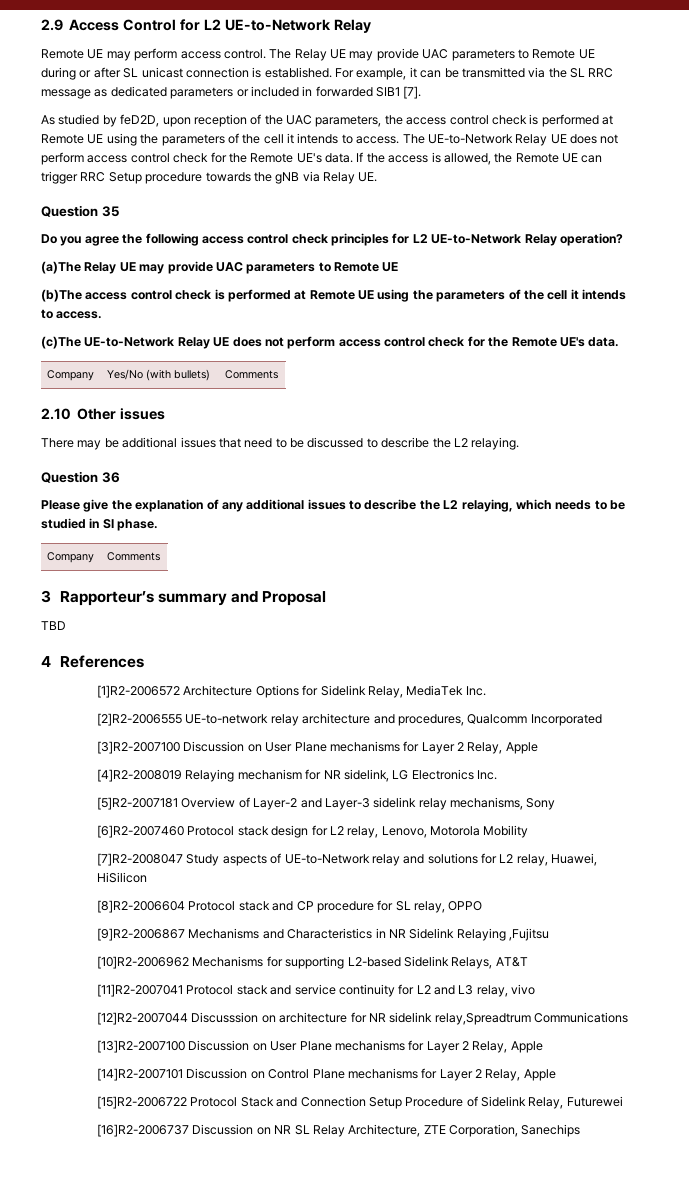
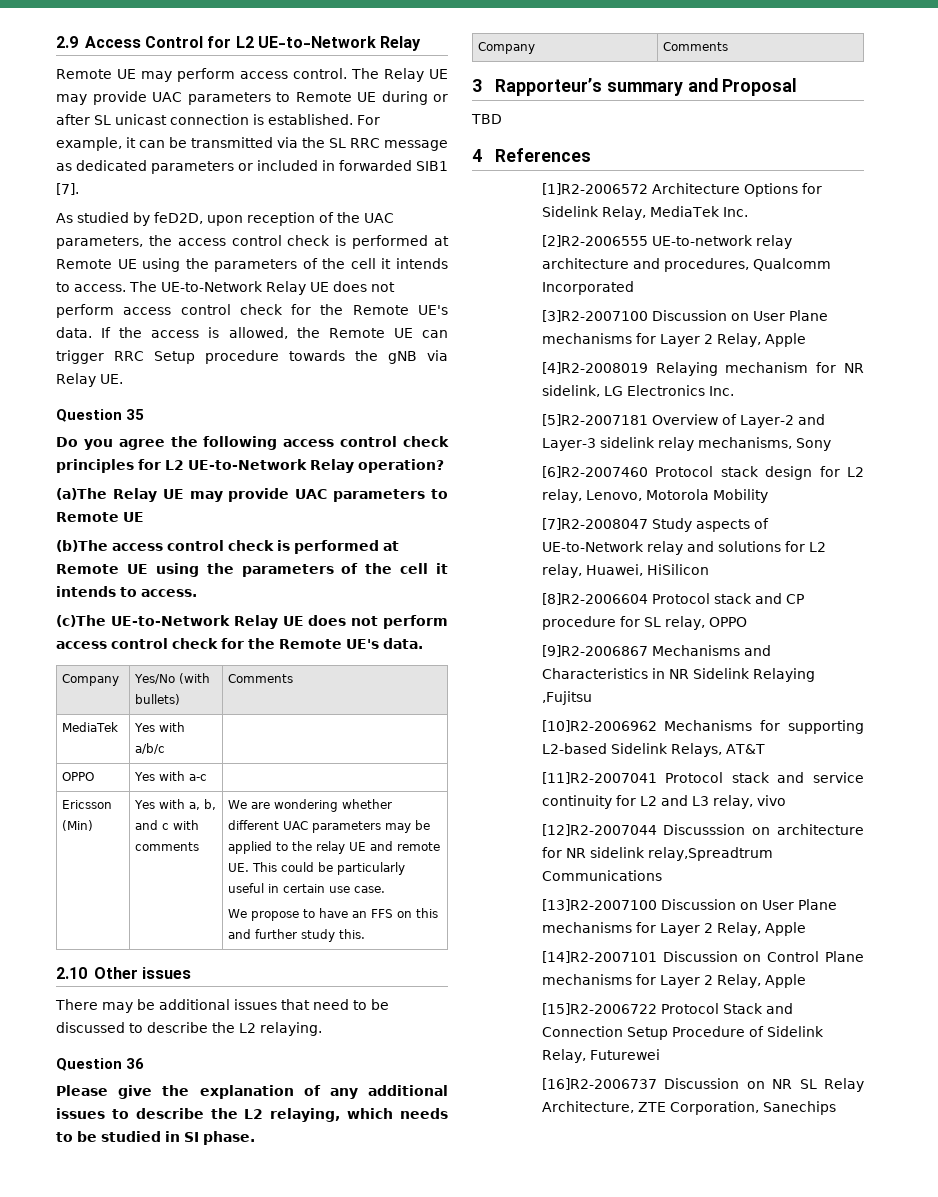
(279, 374) none -> [62,722,119,732] [134,722,186,732] [135,743,166,754] [62,772,95,781] [134,771,208,781] [62,800,113,809] [62,820,94,831] [134,799,217,810] [135,820,200,830] [135,842,200,851] [228,799,393,812] [228,820,431,833] [228,841,441,854] [228,862,406,875] [228,883,386,893] [228,908,439,921] [228,929,366,942] // MediaTek | Yes with a/b/c | // OPPO | Yes with a-c | // Ericsson (Min) | Yes with a, b, and c with comments | We are wondering whether different UAC parameters may be applied to the relay UE and remote UE. This could be particularly useful in certain use case. // We propose to have an FFS on this and further study this.

